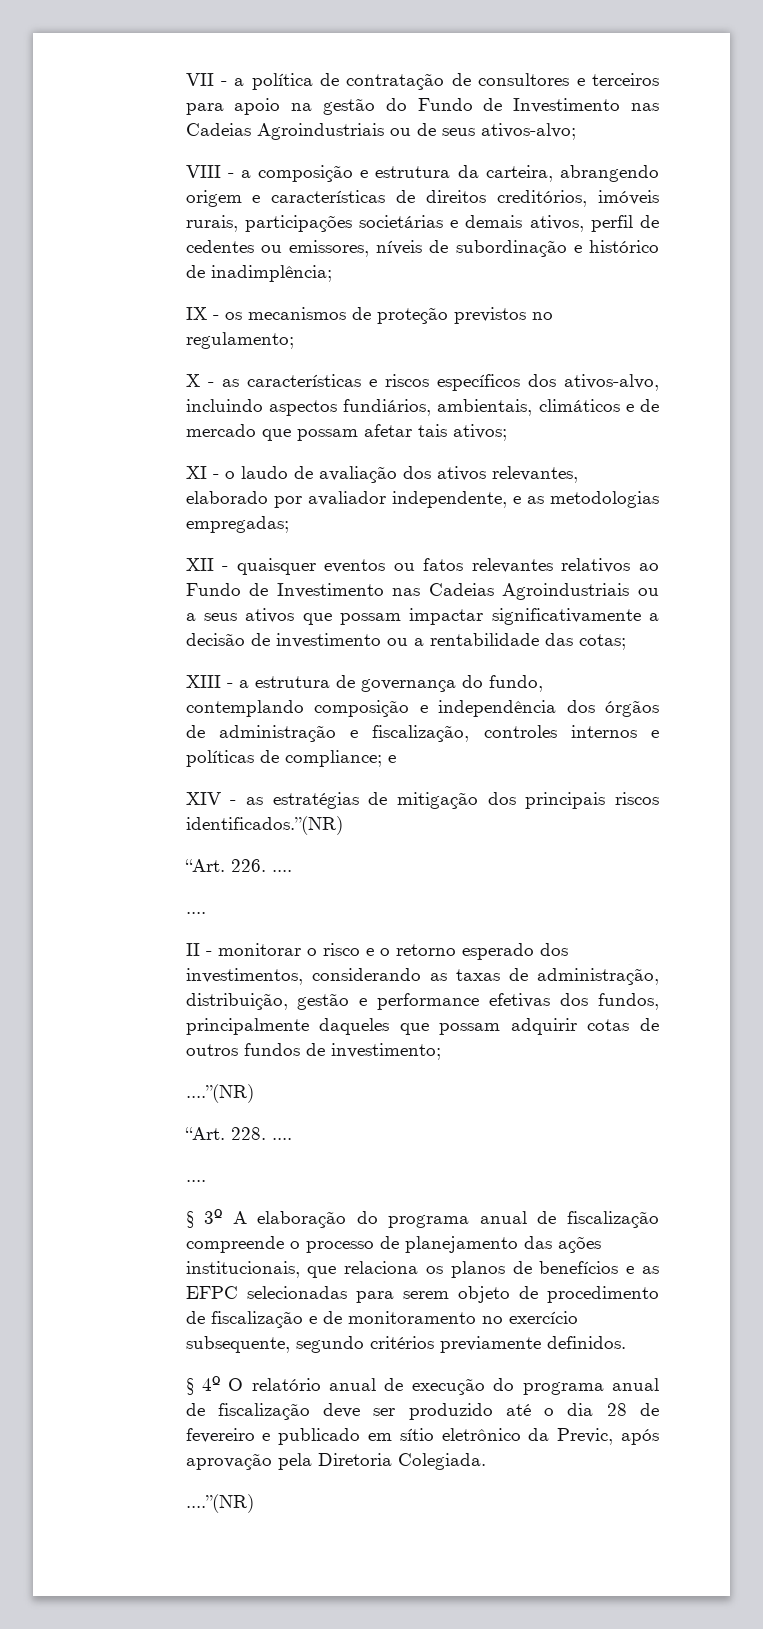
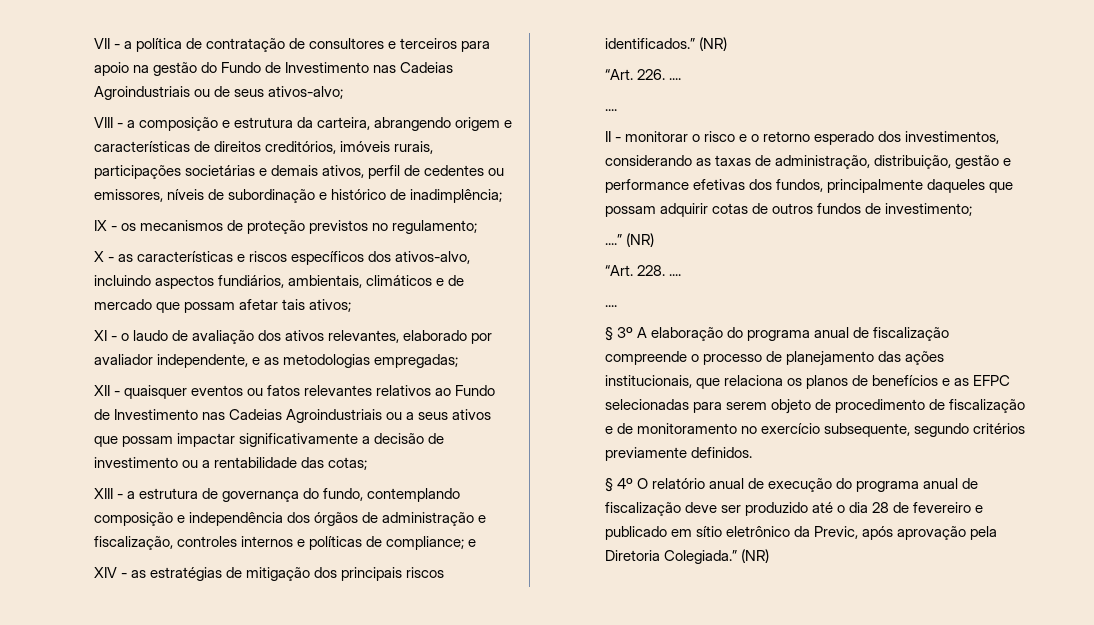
[185,816,343,835] identificados.”(NR) -> [604,37,727,51] identificados.” (NR)
[185,1084,254,1103] ....”(NR) -> [604,233,654,247] ....” (NR)
[397,1453,486,1470] [185,1494,254,1513] Colegiada. // ....”(NR) -> [663,549,769,564] Colegiada.” (NR)

